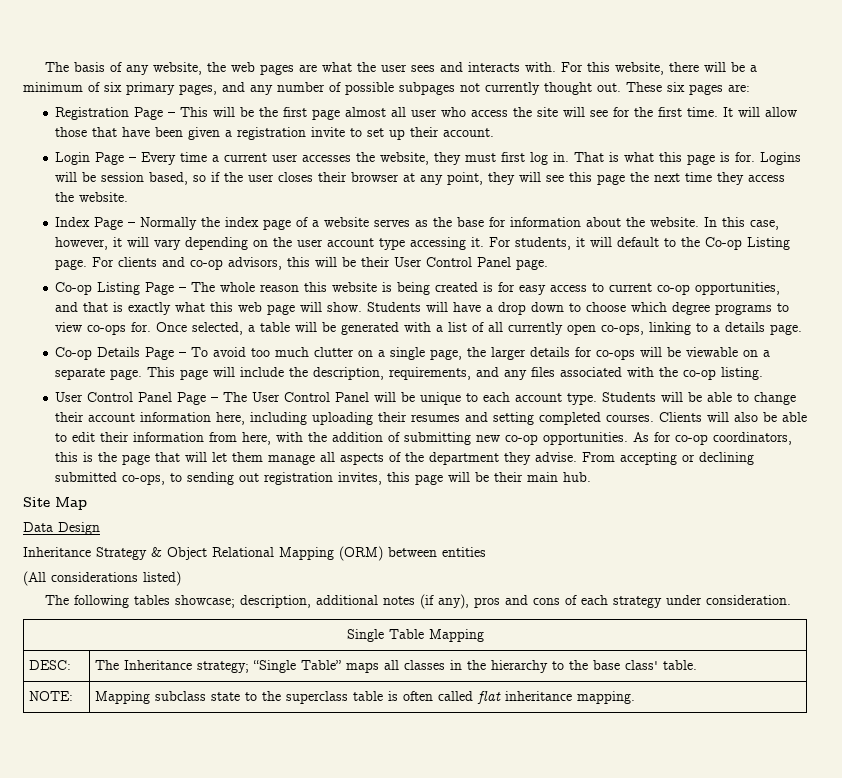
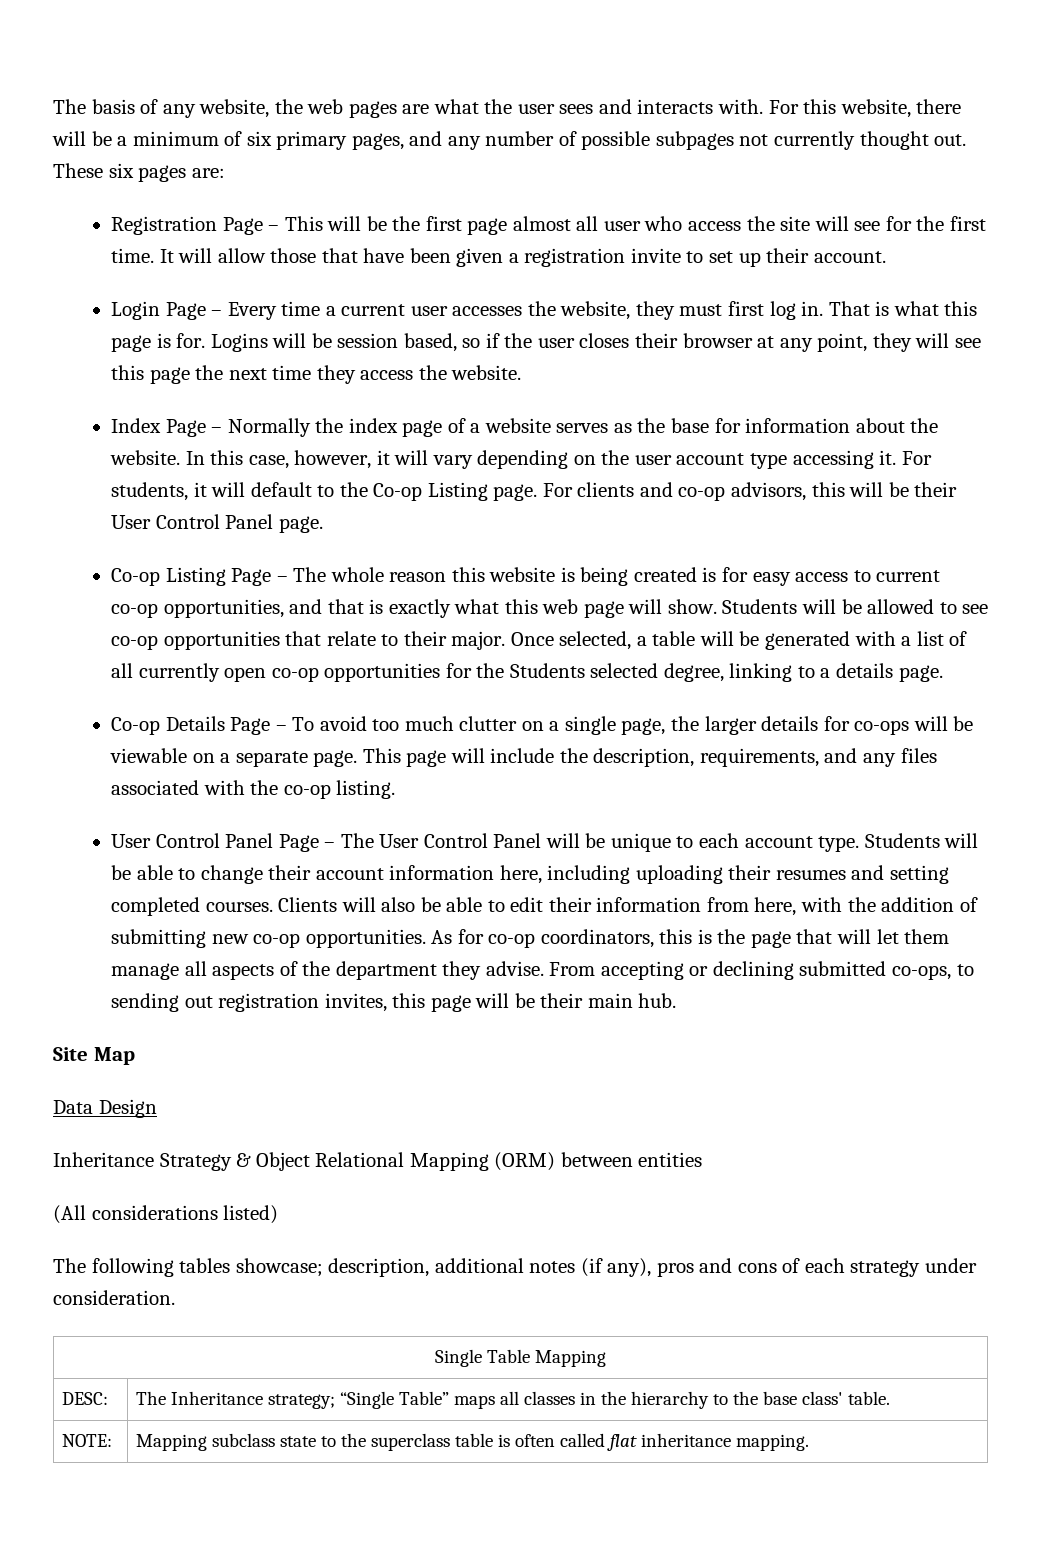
[453,302,790,315] [55,322,152,335] have a drop down to choose which degree programs to view co-ops for. -> [841,599,989,614] [111,631,506,650] be allowed to see co-op opportunities that relate to their major.
[601,324,645,335] co-ops, -> [271,663,724,682] co-op opportunities for the Students selected degree,

